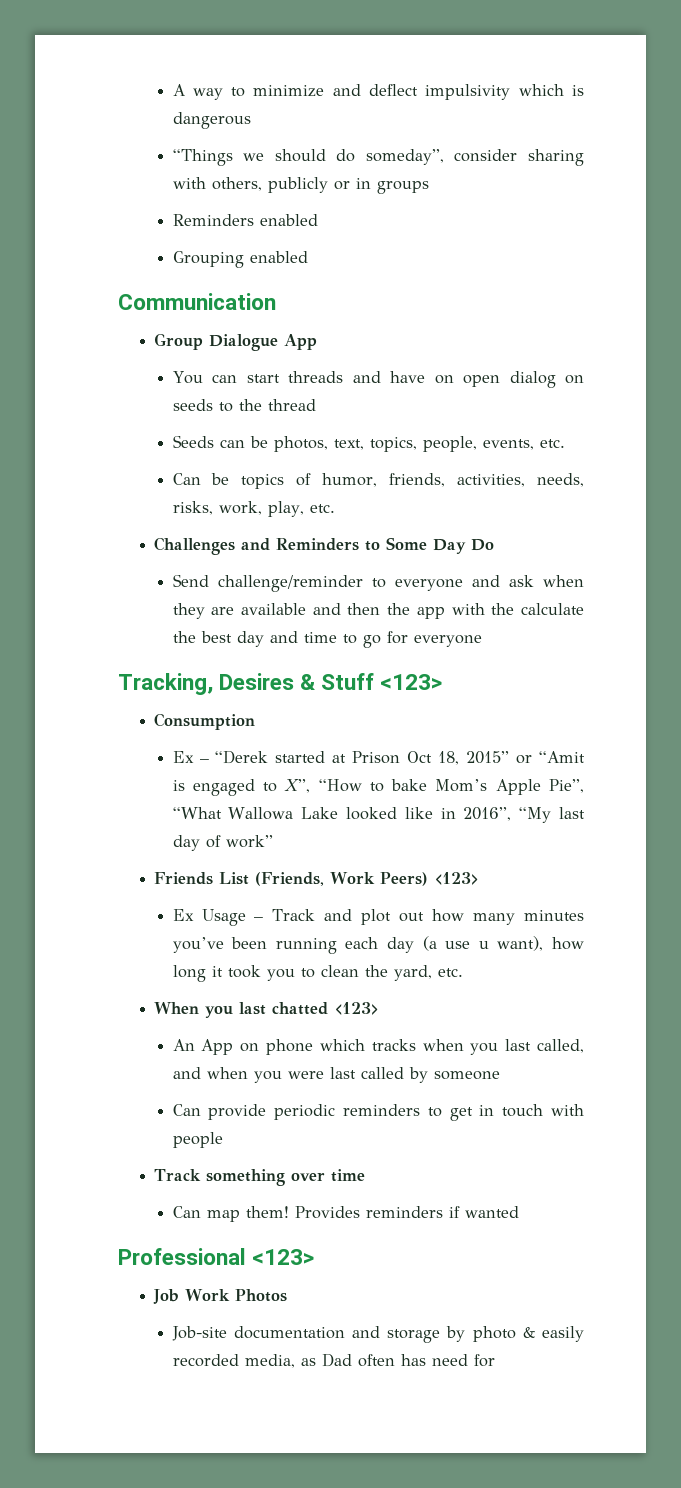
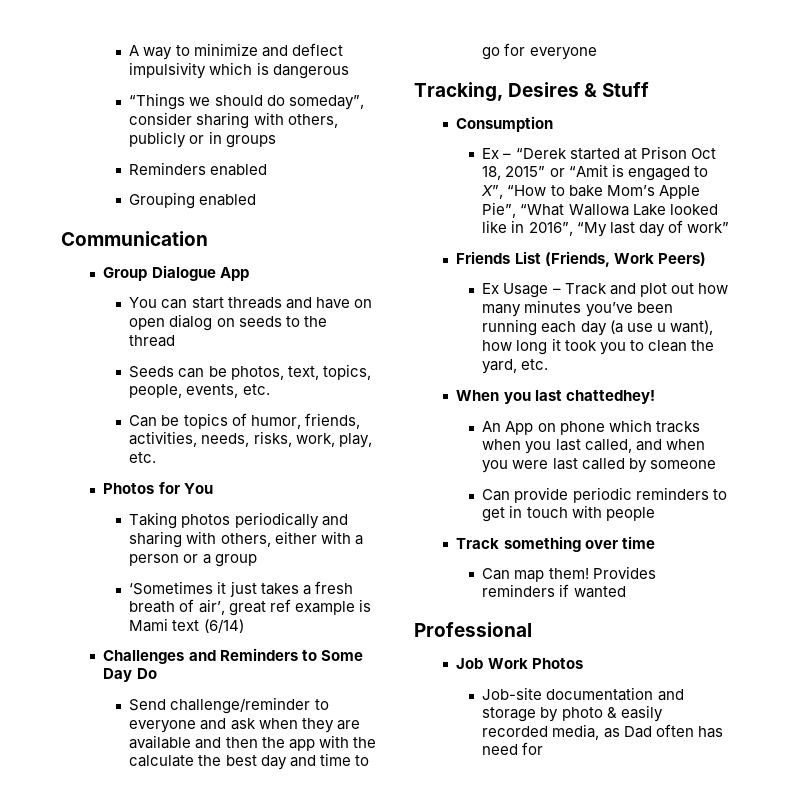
(335, 508) none -> [103,482,213,494] [129,512,348,529] [129,531,363,548] [129,554,257,567] [129,581,353,597] [129,599,371,616] [129,618,244,633] // Photos for You // Taking photos periodically and sharing with others, either with a person or a group // ‘Sometimes it just takes a fresh breath of air’, great ref example is Mami text (6/14)
[380,674,443,690] <123> -> (650, 89) none
[434,872,480,885] <123> -> (706, 259) none
[272,1002,380,1015] chatted <123> -> [565,390,655,404] chattedhey!
[252,1249,315,1265] <123> -> (532, 629) none

